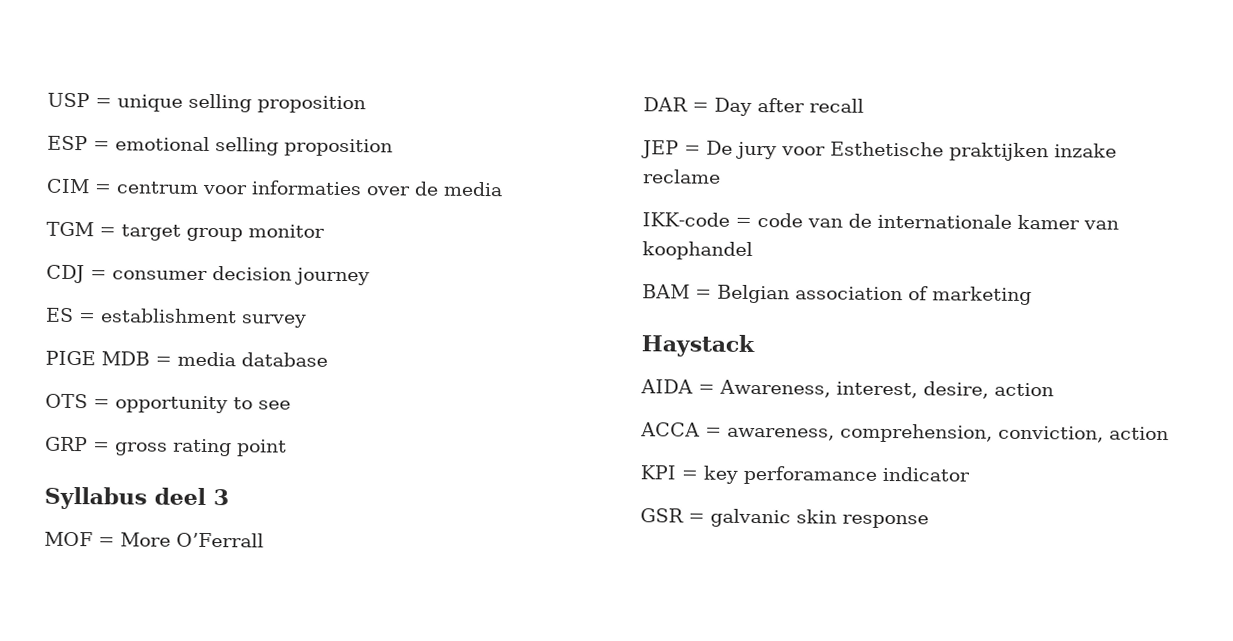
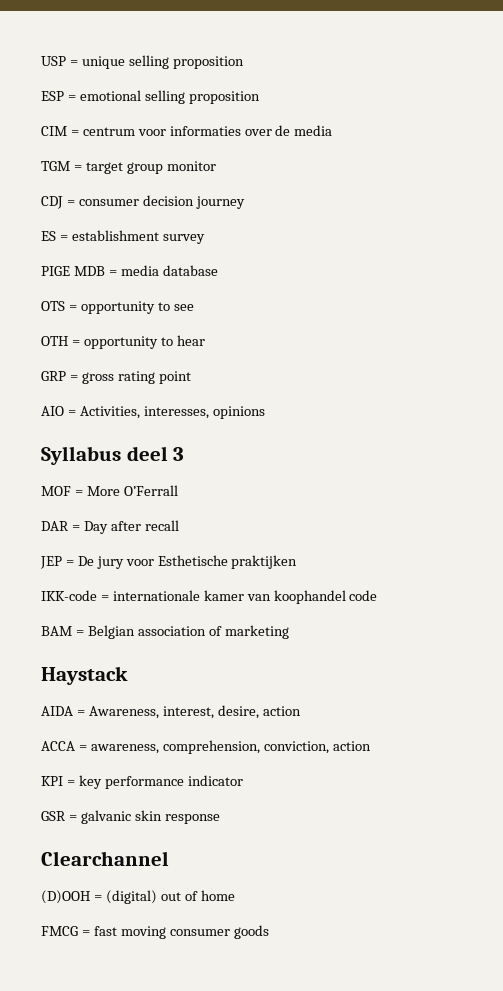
(291, 405) none -> [41,335,205,349] // OTH = opportunity to hear
(287, 448) none -> [41,406,265,419] // AIO = Activities, interesses, opinions
[1054,143,1117,158] [643,169,721,184] inzake reclame -> (298, 562) none
[756,213,872,228] code van de -> (109, 598) none
(753, 250) none -> [349,590,378,601] code
[743,465,877,485] perforamance -> [104,776,184,789] performance
(929, 521) none -> [41,851,169,866] [41,890,235,904] [41,925,269,939] // Clearchannel // (D)OOH = (digital) out of home // FMCG = fast moving consumer goods

